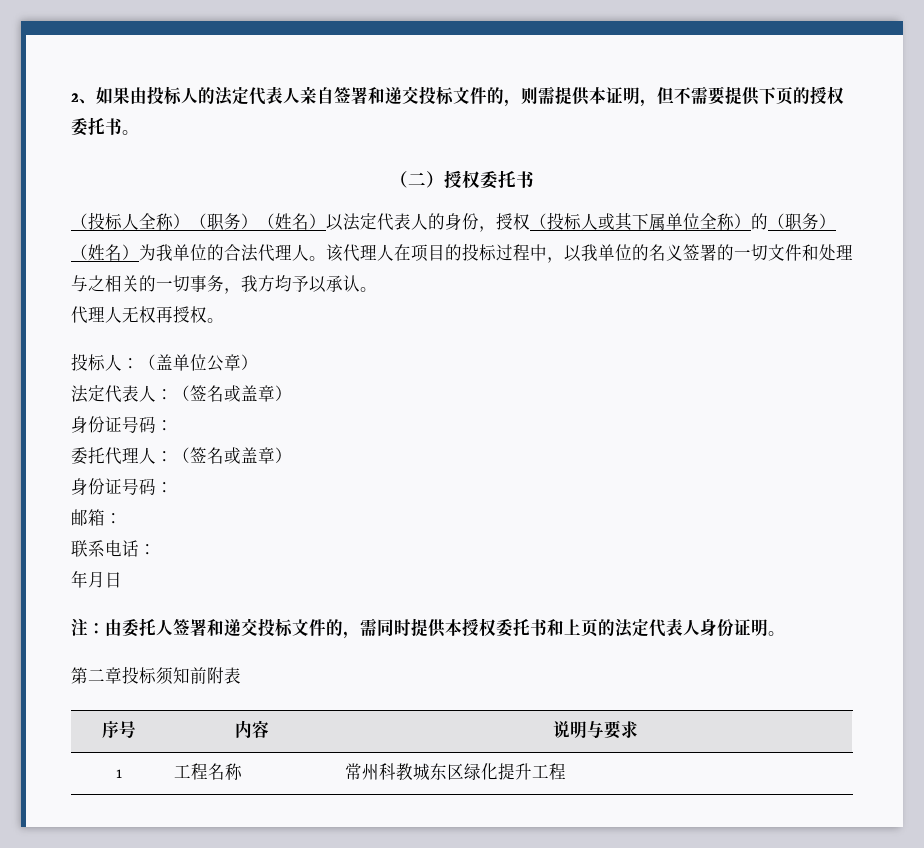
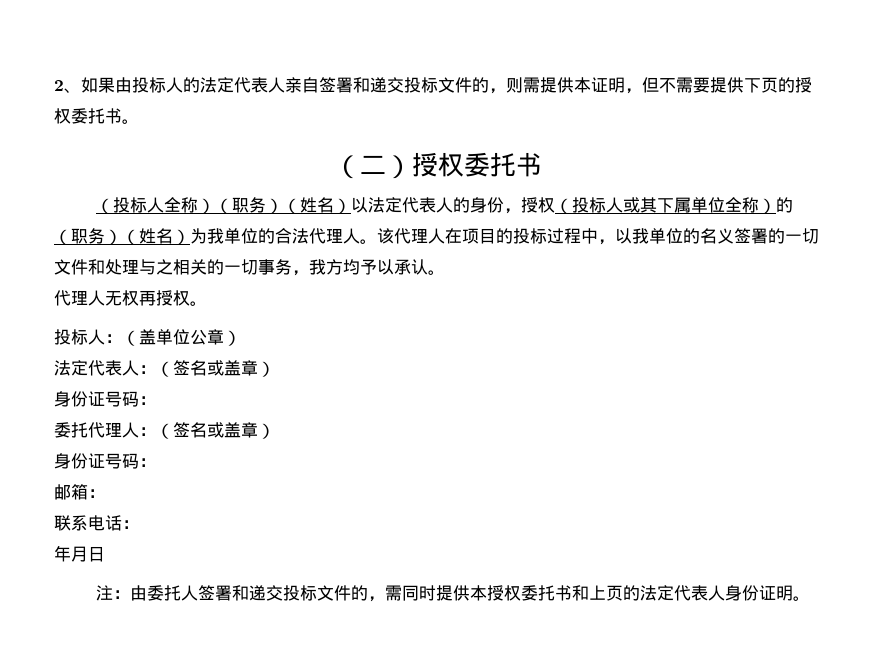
[71,666,241,685] [102,721,136,738] [234,720,269,738] [552,720,638,739] [116,769,122,778] [174,763,243,780] [345,763,567,781] // 第二章投标须知前附表 // 序号 | 内容 | 说明与要求 // 1 | 工程名称 | 常州科教城东区绿化提升工程 -> (810, 598) none

